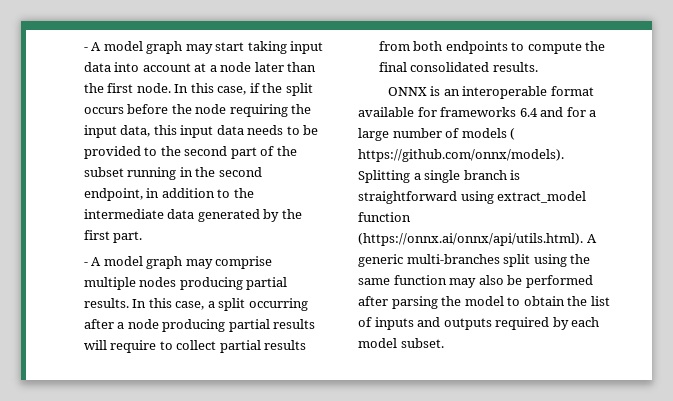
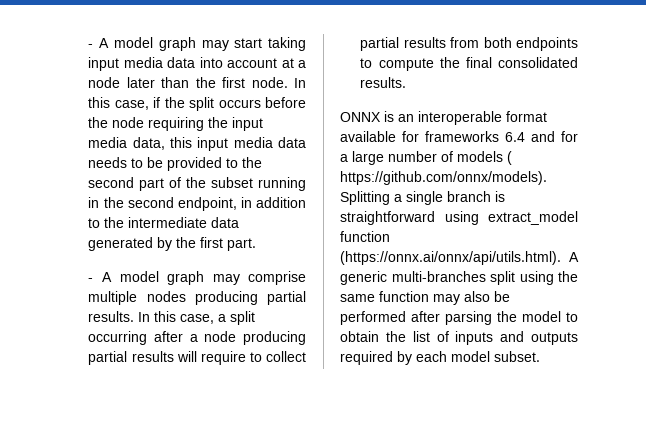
(324, 47) none -> [123,57,163,68] media
(117, 131) none -> [88,137,128,148] media
(214, 131) none -> [233,137,273,148] media

